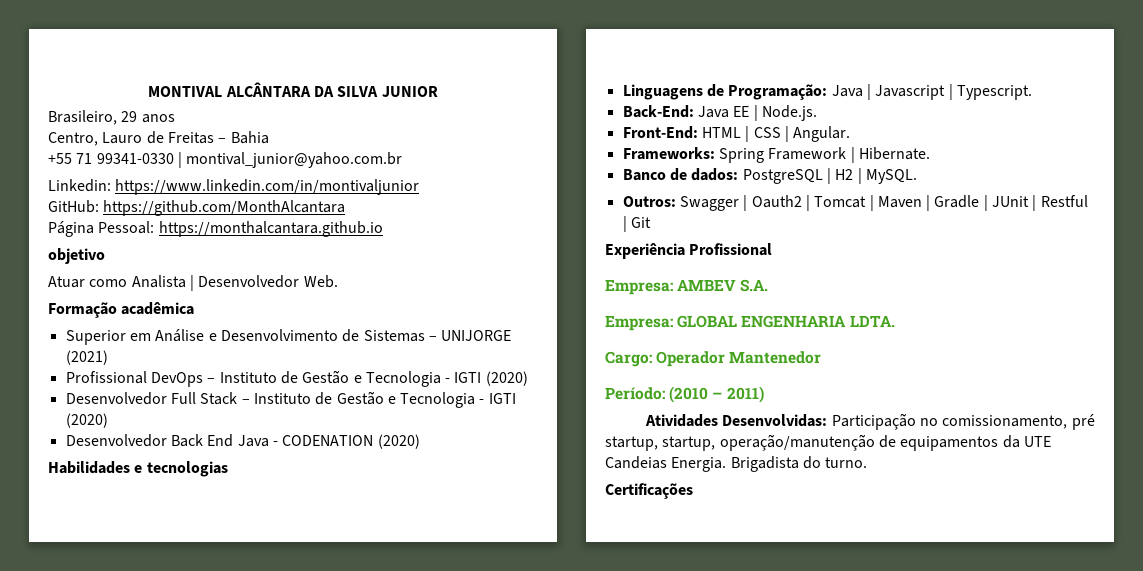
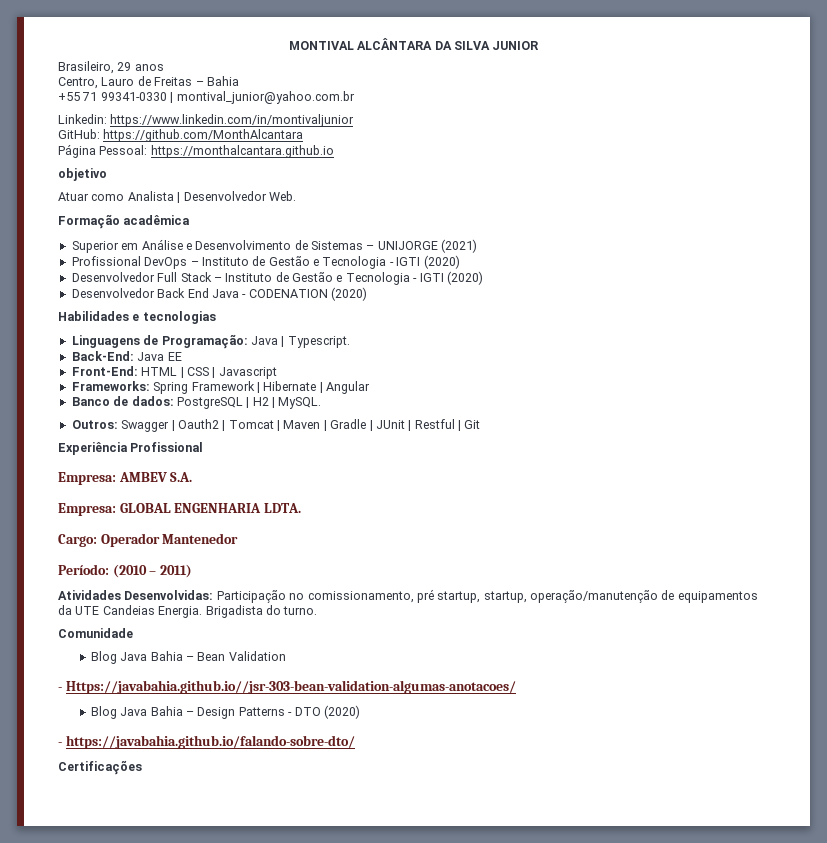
[875,84,953,100] Javascript | -> (285, 341) none
[753,105,817,121] | Node.js. -> (182, 356) none
[793,126,851,142] Angular. -> [218,367,277,379] Javascript
[858,147,930,160] Hibernate. -> [263,381,370,394] Hibernate | Angular
(868, 462) none -> [58,628,133,638] [90,651,286,664] [58,680,516,694] [90,705,360,719] [58,735,355,749] // Comunidade // Blog Java Bahia – Bean Validation // - Https://javabahia.github.io//jsr-303-bean-validation-algumas-anotacoes/ // Blog Java Bahia – Design Patterns - DTO (2020) // - https://javabahia.github.io/falando-sobre-dto/

